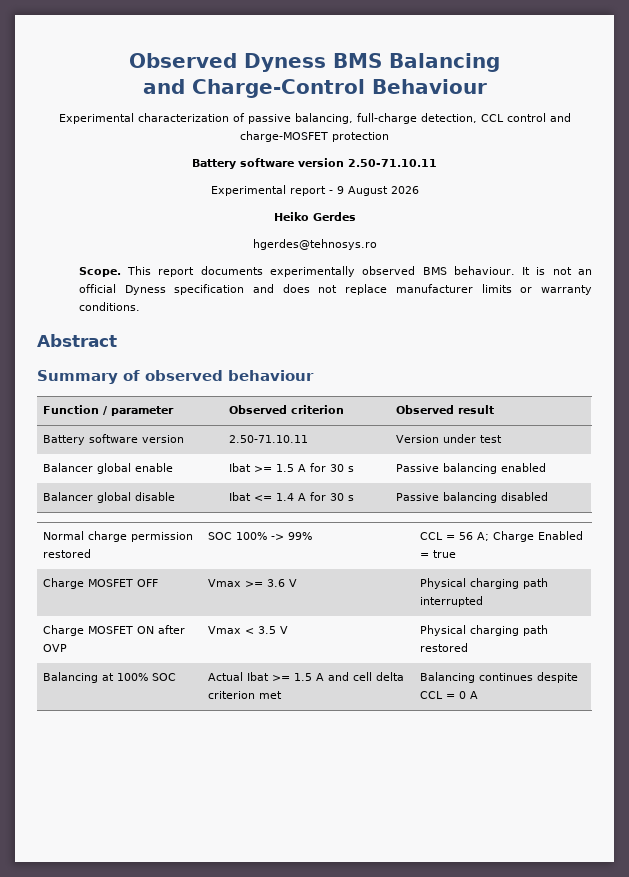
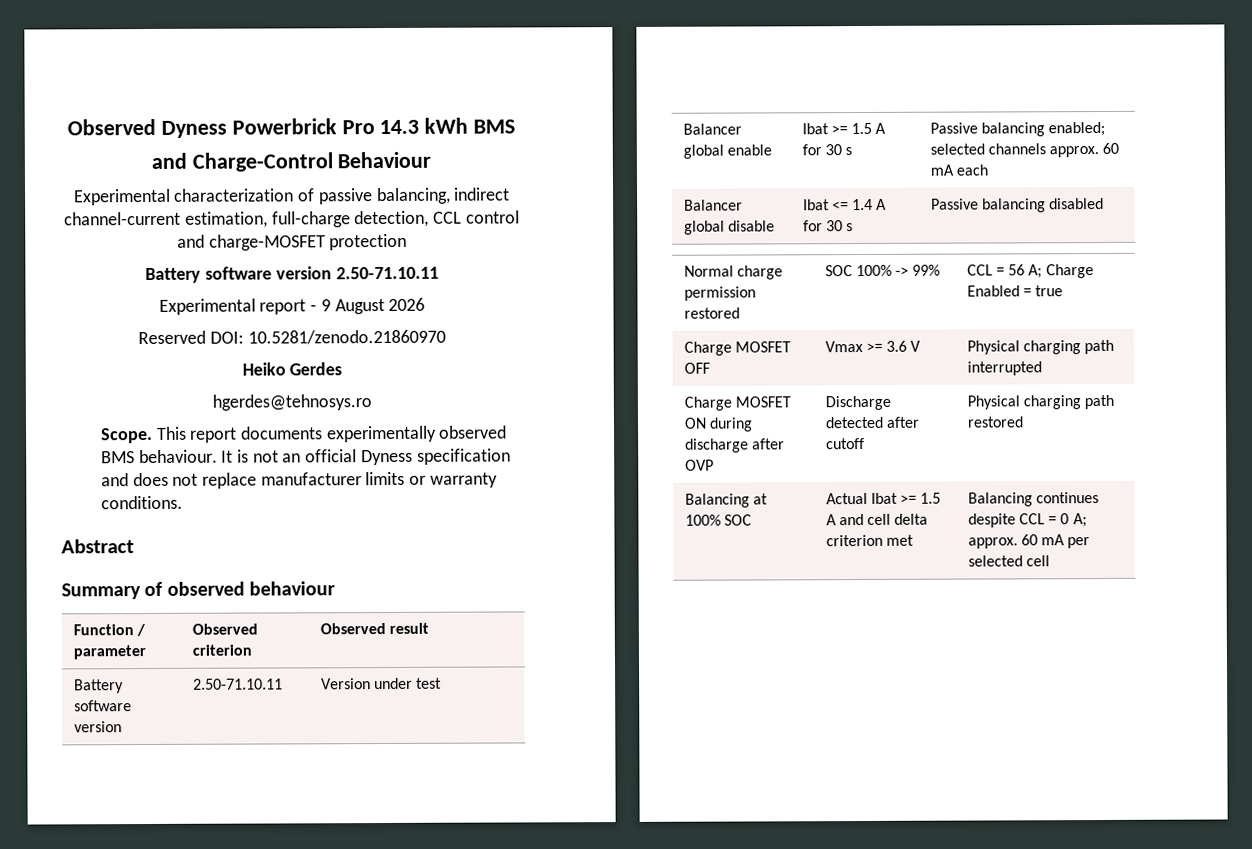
[333,53,500,72] BMS Balancing -> [231,117,515,135] Powerbrick Pro 14.3 kWh BMS
(353, 118) none -> [454,187,511,201] [64,211,268,228] indirect channel-current estimation,
(419, 190) none -> [138,329,446,345] // Reserved DOI: 10.5281/zenodo.21860970
[501,463,547,472] enabled -> [1048,121,1106,137] [929,142,1120,158] [929,164,988,176] enabled; selected channels approx. 60 mA each
(155, 630) none -> [708,417,753,432] [684,438,749,453] during discharge
[208,626,289,634] Vmax < 3.5 V -> [824,395,891,411] [824,416,920,429] [825,438,865,450] Discharge detected after cutoff
[470,691,479,699] A -> [1072,513,1087,528] [967,534,1091,549] [967,555,1050,567] A; approx. 60 mA per selected cell

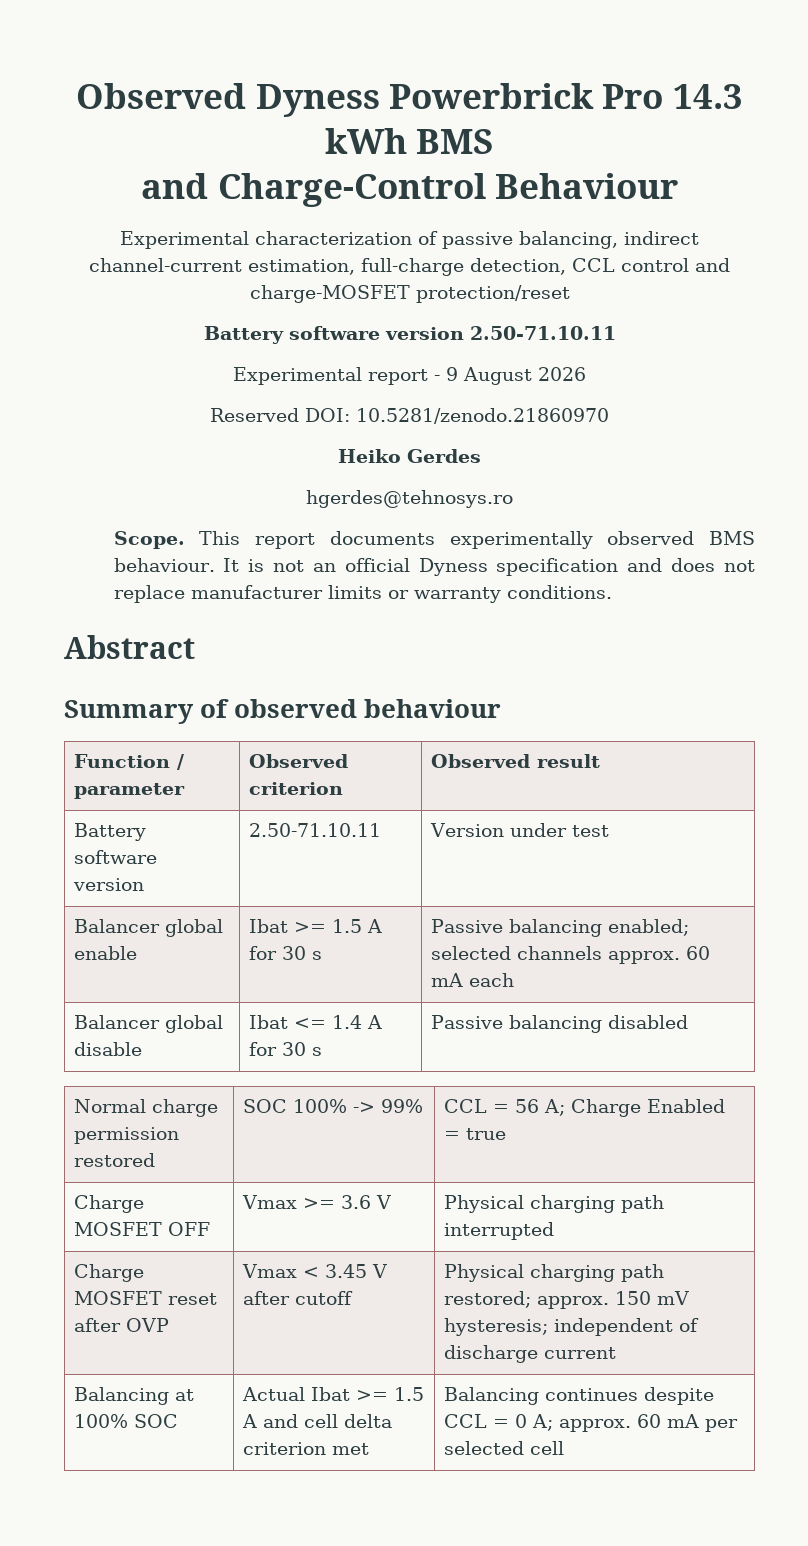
[329,233,408,251] protection -> [415,285,570,303] protection/reset
[683,417,753,432] [684,438,749,453] ON during discharge -> [167,1293,217,1305] reset
[824,395,891,411] [824,416,884,429] Discharge detected -> [241,1264,387,1278] Vmax < 3.45 V
[966,416,1024,428] restored -> [443,1291,689,1309] [443,1318,699,1336] [443,1345,616,1363] restored; approx. 150 mV hysteresis; independent of discharge current

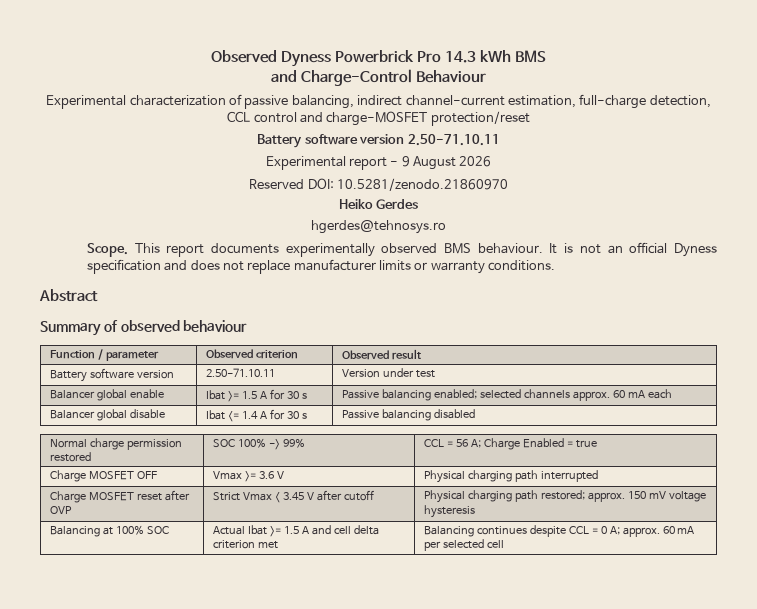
(169, 1325) none -> [212,492,240,501] Strict
[443,1318,699,1336] [443,1345,616,1363] hysteresis; independent of discharge current -> [668,491,706,502] [423,505,475,518] voltage hysteresis

